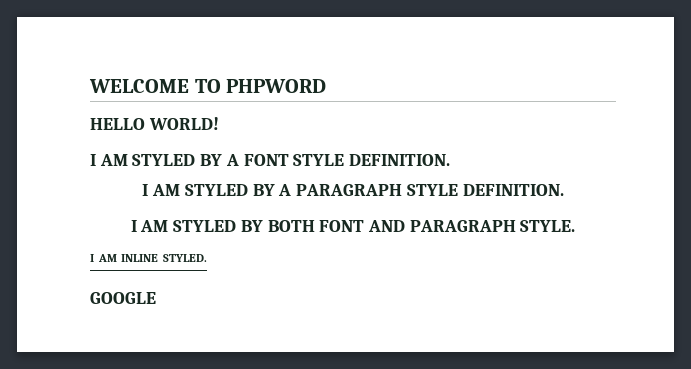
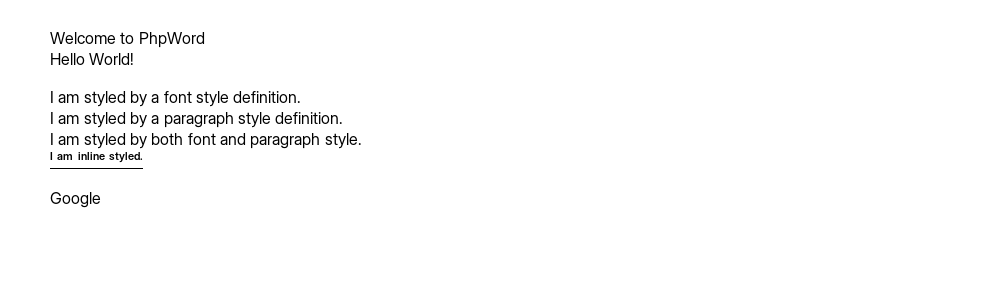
[89,79,327,93] [90,117,219,130] [90,154,451,166] [142,184,564,196] [130,220,576,232] [90,254,208,262] [90,292,156,304] WELCOME TO PHPWORD // HELLO WORLD! // I AM STYLED BY A FONT STYLE DEFINITION. // I AM STYLED BY A PARAGRAPH STYLE DEFINITION. // I AM STYLED BY BOTH FONT AND PARAGRAPH STYLE. // I AM INLINE STYLED. // GOOGLE -> [50,32,205,48] [50,53,135,65] [50,91,302,107] [50,112,344,128] [50,133,362,149] [50,152,143,163] [50,192,101,208] Welcome to PhpWord // Hello World! // I am styled by a font style definition. // I am styled by a paragraph style definition. // I am styled by both font and paragraph style. // I am inline styled. // Google

